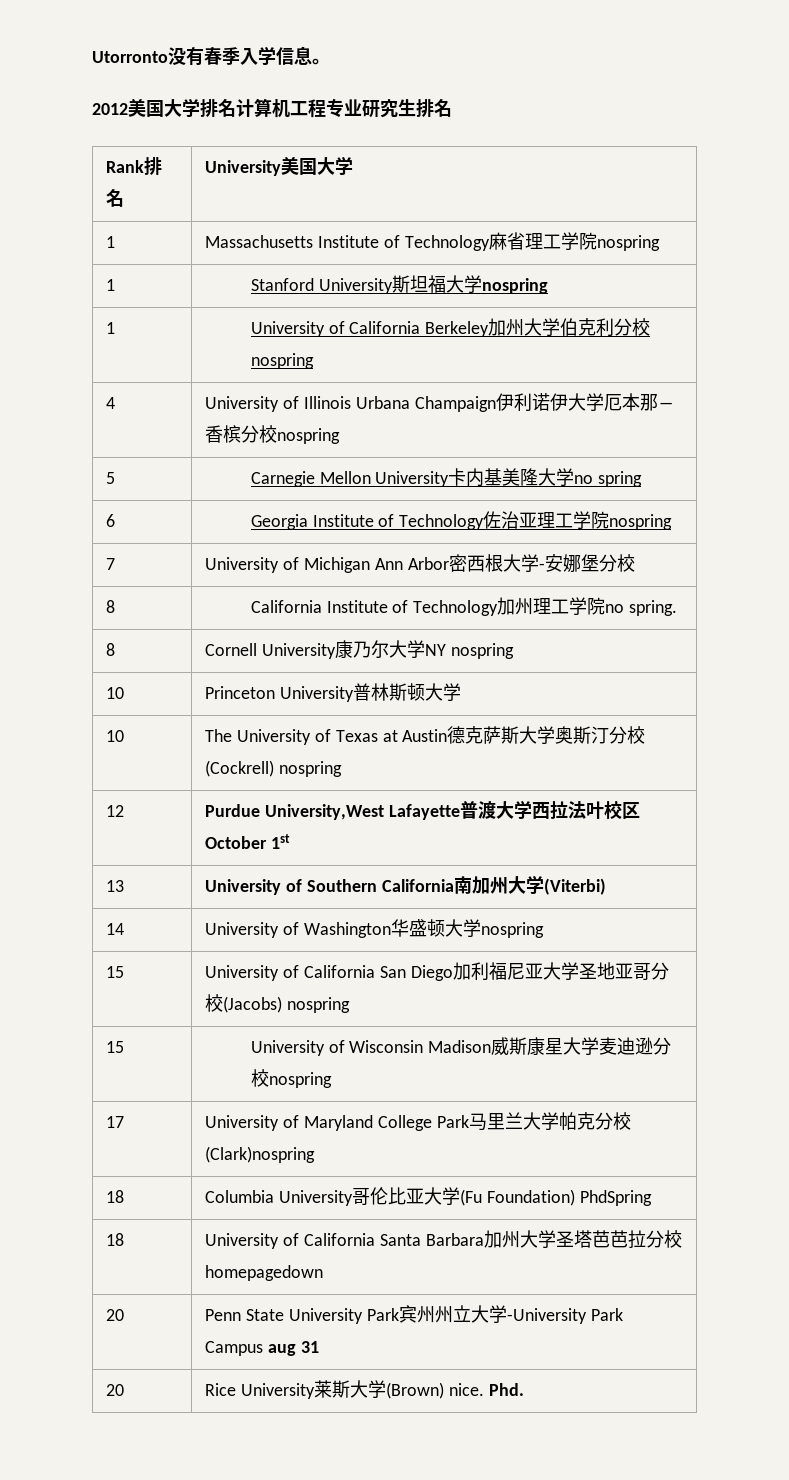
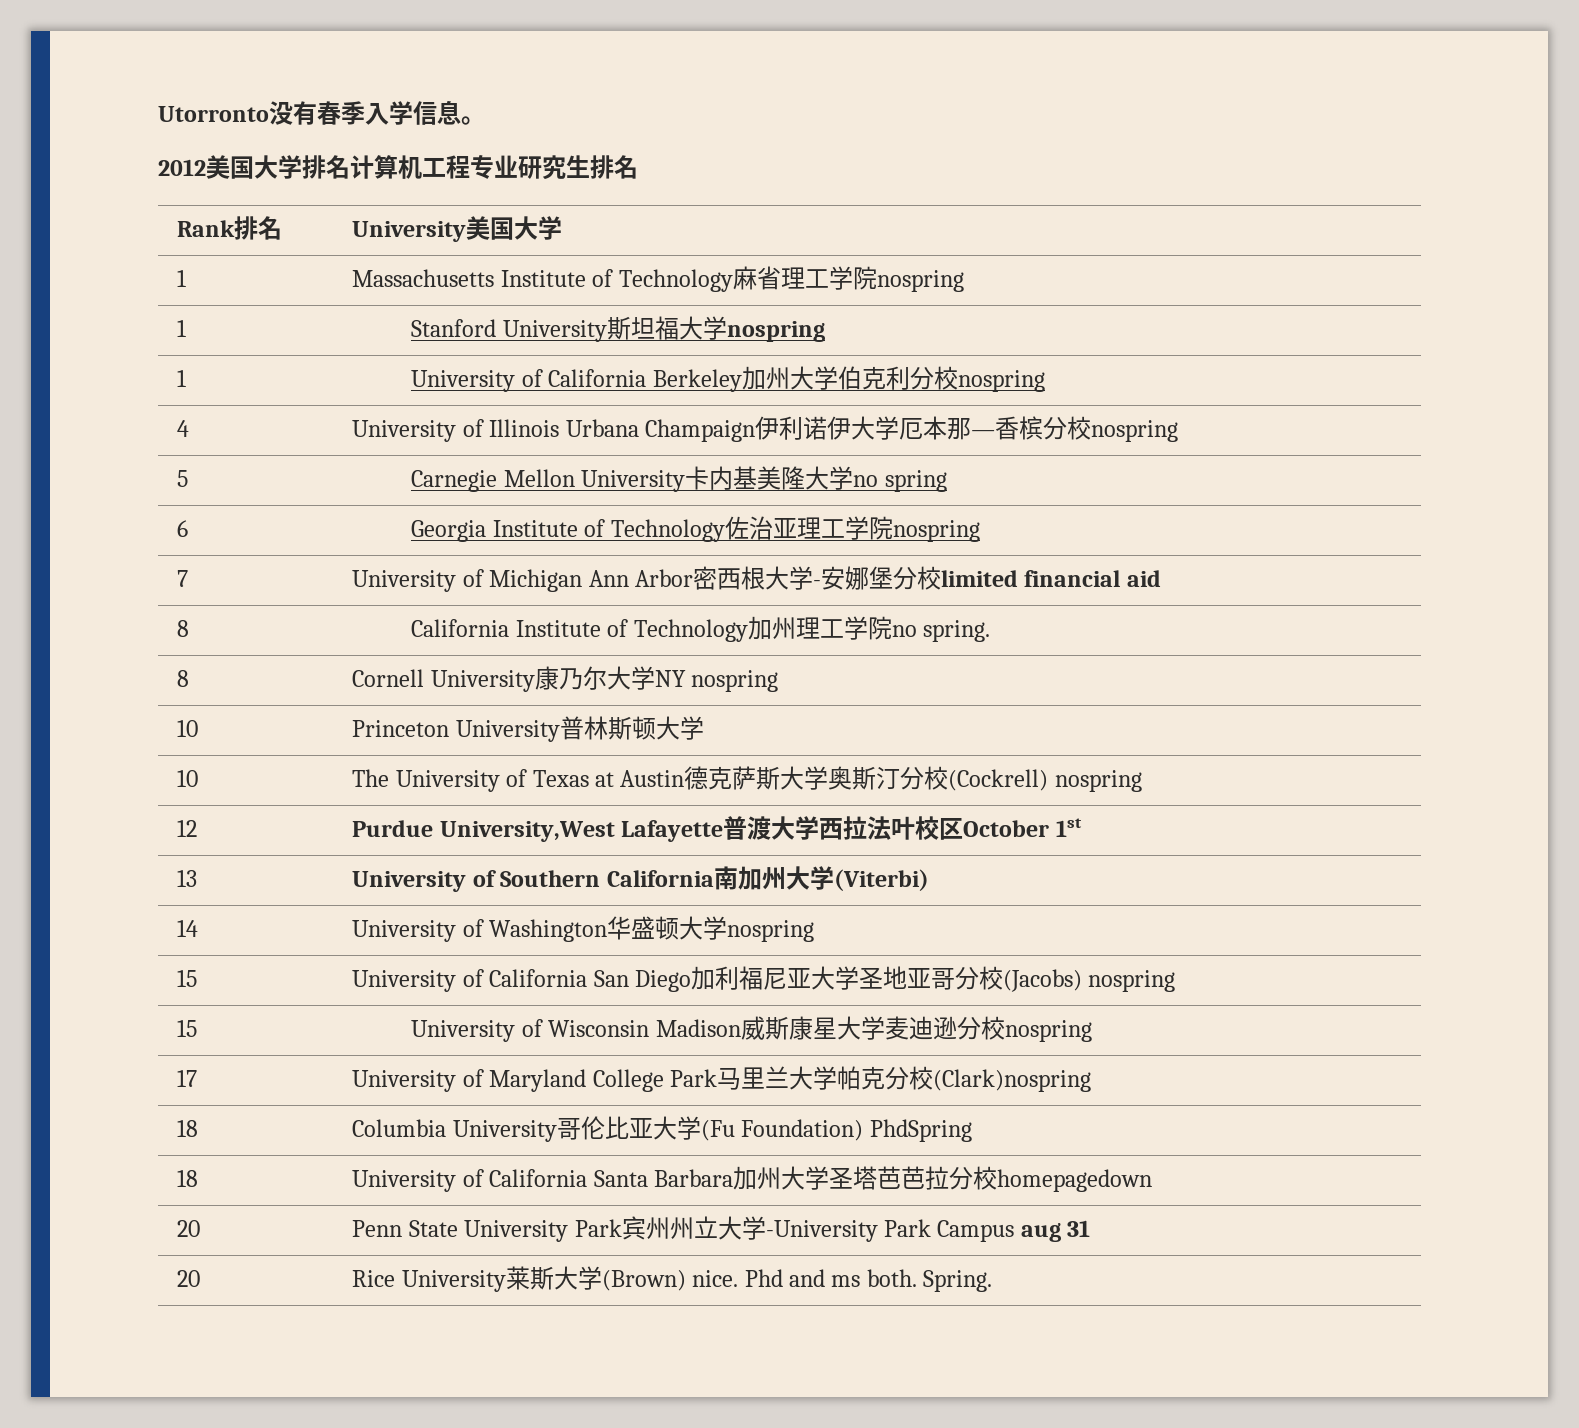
(635, 563) none -> [940,570,1161,587] limited financial aid
[488,1383,524,1396] Phd. -> [744,1269,993,1292] Phd and ms both. Spring.

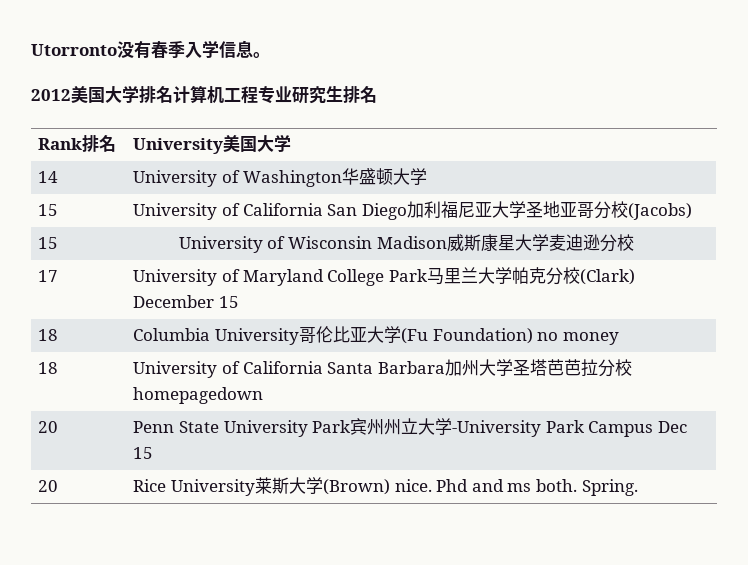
[177,270,187,287] [352,266,964,292] [177,320,187,337] [411,316,825,342] [177,370,187,387] [411,366,1045,392] [177,420,190,437] [352,416,1178,442] [177,470,189,487] [411,466,947,492] [177,520,189,537] [411,516,980,542] [177,570,189,587] [352,566,1161,592] [177,620,190,637] [411,616,991,642] [177,670,190,687] [352,666,779,692] [177,720,199,737] [352,716,704,742] [177,770,199,787] [352,766,1142,792] [177,820,198,837] [352,816,1082,842] [177,870,198,887] [352,866,929,892] // 1 | Massachusetts Institute of Technology麻省理工学院nospring // 1 | Stanford University斯坦福大学nospring // 1 | University of California Berkeley加州大学伯克利分校nospring // 4 | University of Illinois Urbana Champaign伊利诺伊大学厄本那―香槟分校nospring // 5 | Carnegie Mellon University卡内基美隆大学no spring // 6 | Georgia Institute of Technology佐治亚理工学院nospring // 7 | University of Michigan Ann Arbor密西根大学-安娜堡分校limited financial aid // 8 | California Institute of Technology加州理工学院no spring. // 8 | Cornell University康乃尔大学NY nospring // 10 | Princeton University普林斯顿大学 // 10 | The University of Texas at Austin德克萨斯大学奥斯汀分校(Cockrell) nospring // 12 | Purdue University,West Lafayette普渡大学西拉法叶校区October 1st // 13 | University of Southern California南加州大学(Viterbi) -> (292, 143) none
[727,920,815,942] nospring -> (427, 176) none
[1088,970,1176,992] nospring -> (692, 211) none
[1004,1020,1092,1042] nospring -> (634, 242) none
[932,1069,1091,1092] (Clark)nospring -> [579,269,635,285] [133,295,239,308] (Clark) December 15
[869,1119,972,1142] PhdSpring -> [537,332,619,345] no money
[1020,1220,1091,1242] aug 31 -> [657,421,687,433] [133,447,154,459] Dec 15

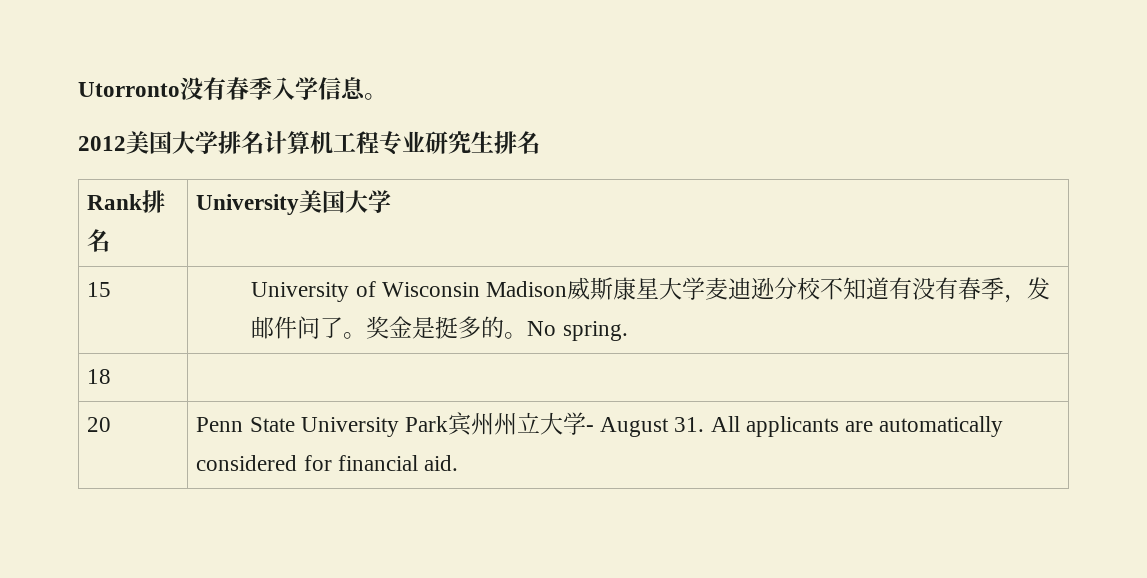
[38,171,59,183] [133,168,427,187] [38,204,59,216] [133,201,692,220] // 14 | University of Washington华盛顿大学 // 15 | University of California San Diego加利福尼亚大学圣地亚哥分校(Jacobs) -> (392, 201) none
[38,270,59,282] [133,267,635,286] [133,295,239,308] [38,329,59,341] [133,326,619,345] [38,362,59,374] [133,359,632,378] [133,387,264,404] // 17 | University of Maryland College Park马里兰大学帕克分校(Clark) December 15 // 18 | Columbia University哥伦比亚大学(Fu Foundation) no money // 18 | University of California Santa Barbara加州大学圣塔芭芭拉分校homepagedown -> [820,277,1051,303] [251,316,628,341] [87,369,112,384] 不知道有没有春季，发邮件问了。奖金是挺多的。No spring. // 18 |
[452,420,687,437] [133,447,154,459] [38,480,59,492] [133,477,638,496] -University Park Campus Dec 15 // 20 | Rice University莱斯大学(Brown) nice. Phd and ms both. Spring. -> [586,416,1004,437] [196,455,459,471] - August 31. All applicants are automatically considered for financial aid.

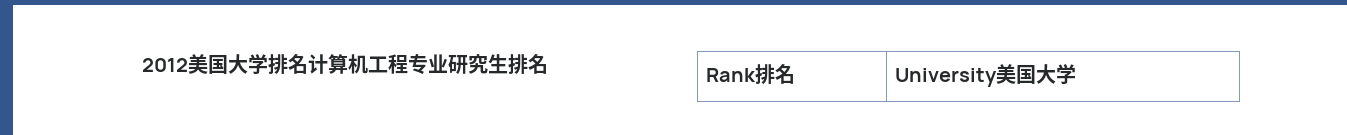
[78,77,387,100] Utorronto没有春季入学信息。 // -> (141, 65) none
[87,282,112,297] [251,277,1051,303] [251,316,628,341] [87,369,112,384] [87,417,112,432] [196,412,1004,437] [196,455,459,471] // 15 | University of Wisconsin Madison威斯康星大学麦迪逊分校不知道有没有春季，发邮件问了。奖金是挺多的。No spring. // 18 | // 20 | Penn State University Park宾州州立大学- August 31. All applicants are automatically considered for financial aid. -> (1077, 74) none

